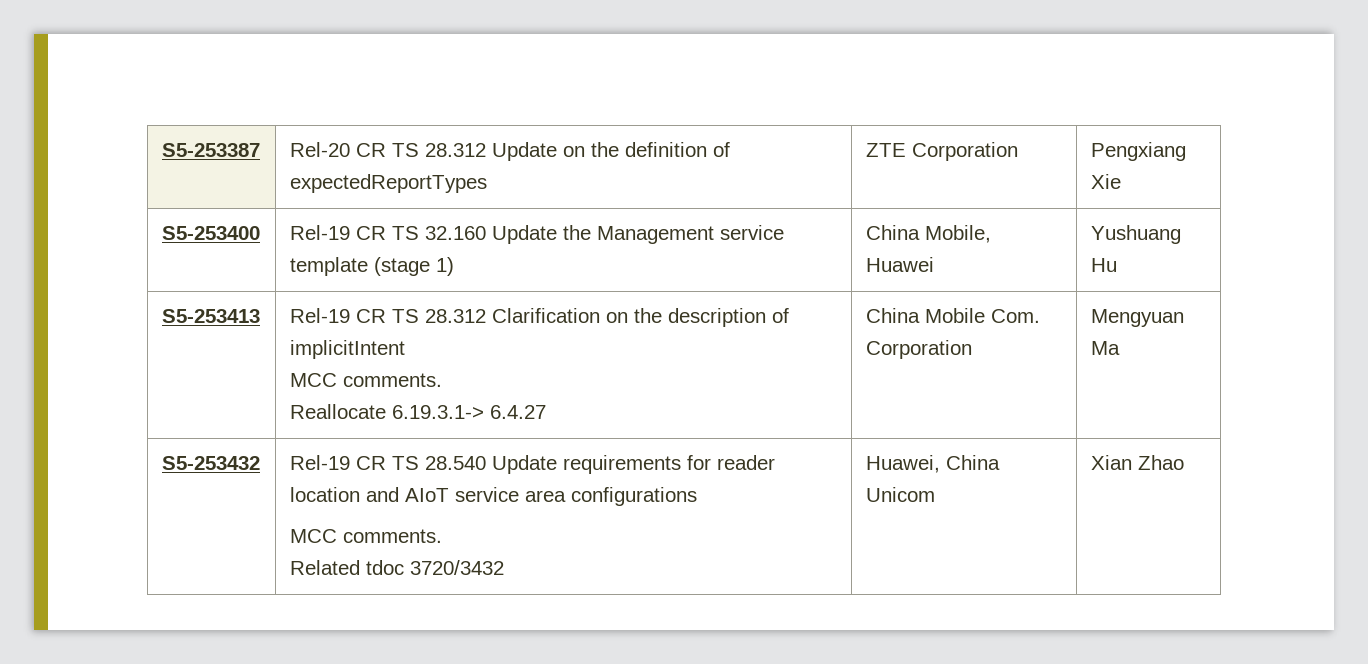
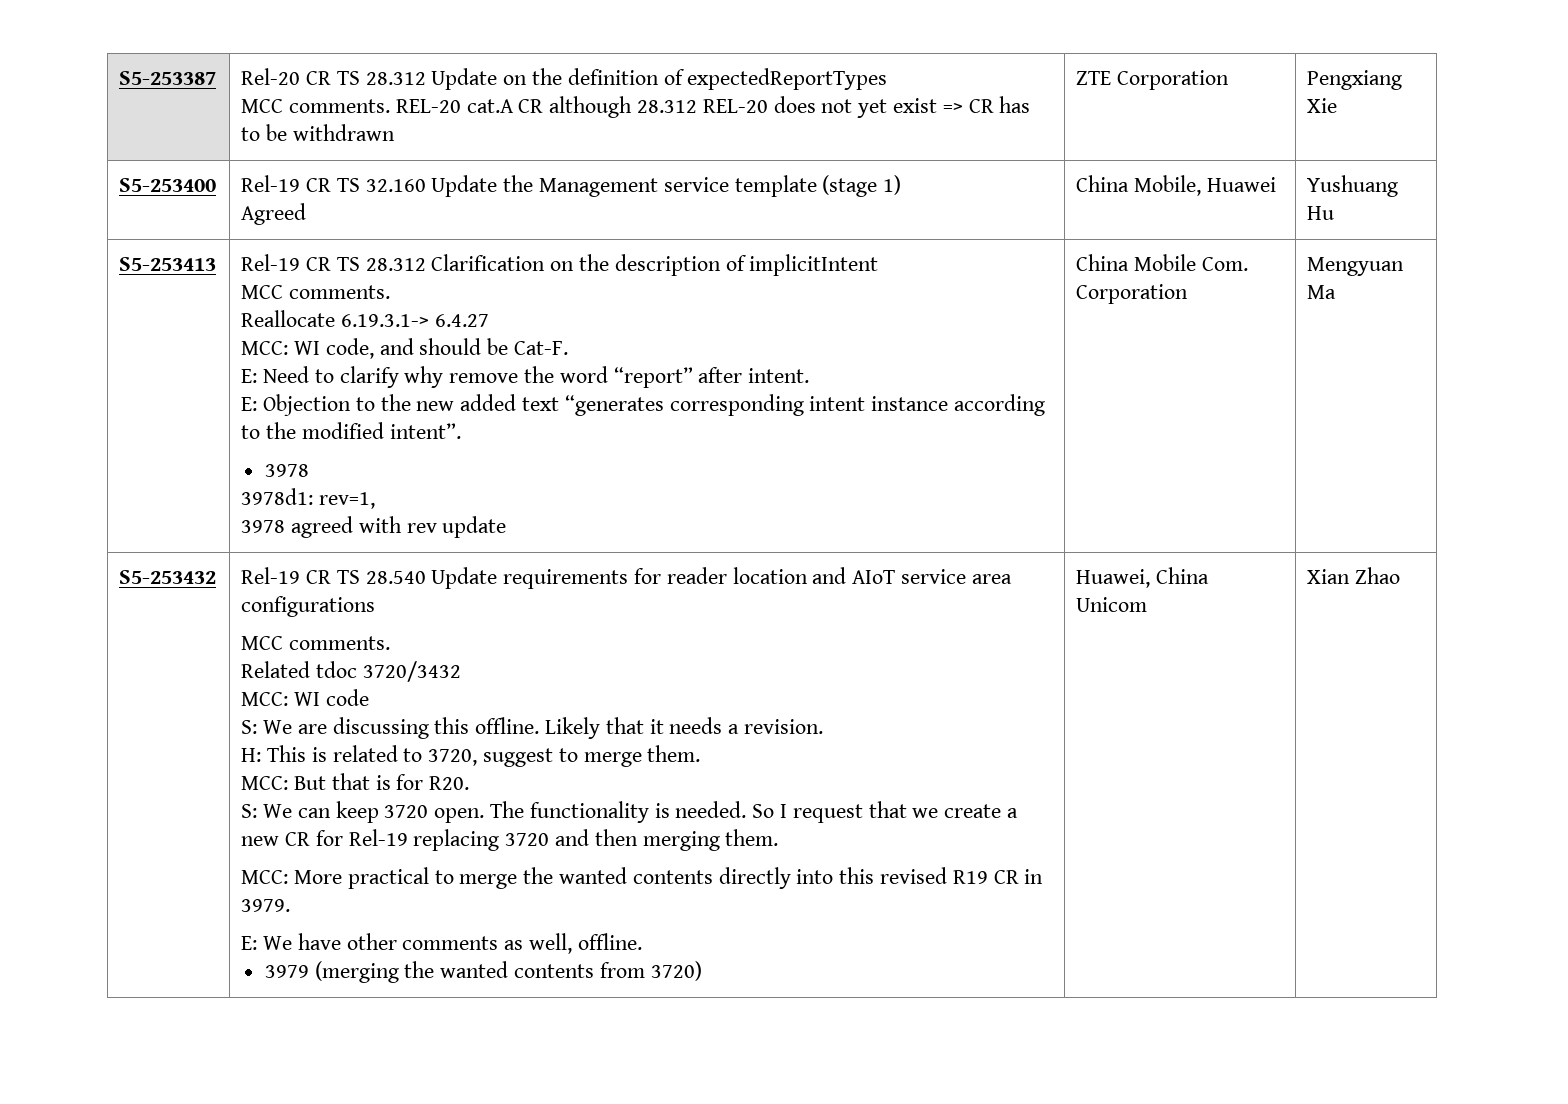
(487, 183) none -> [241,96,1031,118] [241,124,395,141] // MCC comments. REL-20 cat.A CR although 28.312 REL-20 does not yet exist => CR has to be withdrawn
(454, 266) none -> [241,203,307,225] // Agreed
(546, 412) none -> [241,338,568,359] [241,366,810,388] [241,394,1045,416] [241,422,461,439] [264,464,309,477] [241,488,375,509] [241,516,507,538] // MCC: WI code, and should be Cat-F. // E: Need to clarify why remove the word “report” after intent. // E: Objection to the new added text “generates corresponding intent instance according to the modified intent”. // 3978 // 3978d1: rev=1, // 3978 agreed with rev update
(504, 567) none -> [241,689,369,706] [241,717,823,739] [241,745,701,767] [241,773,470,790] [241,801,1018,823] [241,829,779,851] [241,867,1044,889] [241,899,291,912] [241,933,642,954] [264,961,702,983] // MCC: WI code // S: We are discussing this offline. Likely that it needs a revision. // H: This is related to 3720, suggest to merge them. // MCC: But that is for R20. // S: We can keep 3720 open. The functionality is needed. So I request that we create a new CR for Rel-19 replacing 3720 and then merging them. // MCC: More practical to merge the wanted contents directly into this revised R19 CR in 3979. // E: We have other comments as well, offline. // 3979 (merging the wanted contents from 3720)

